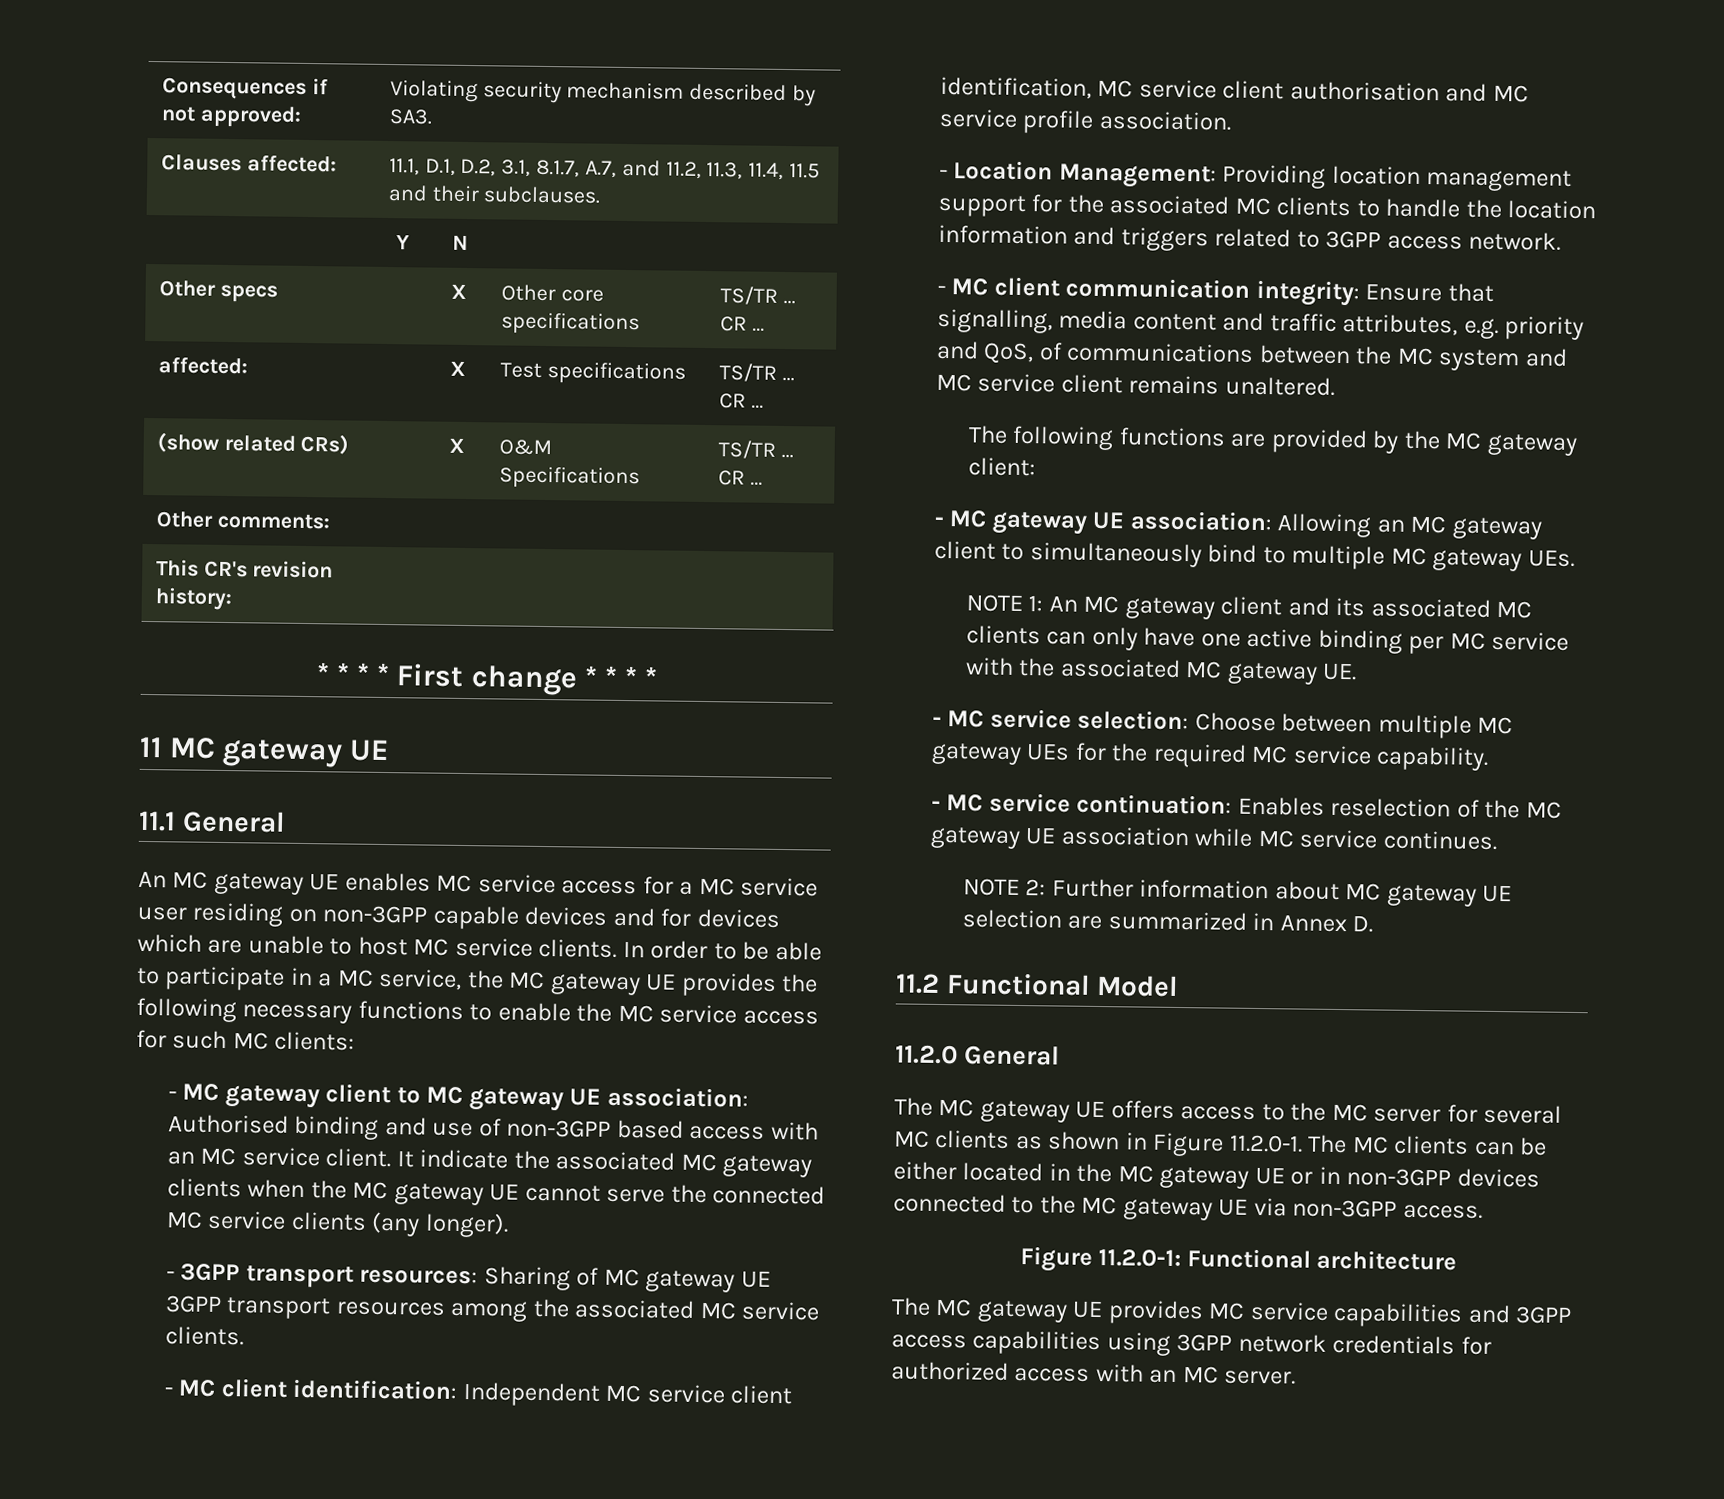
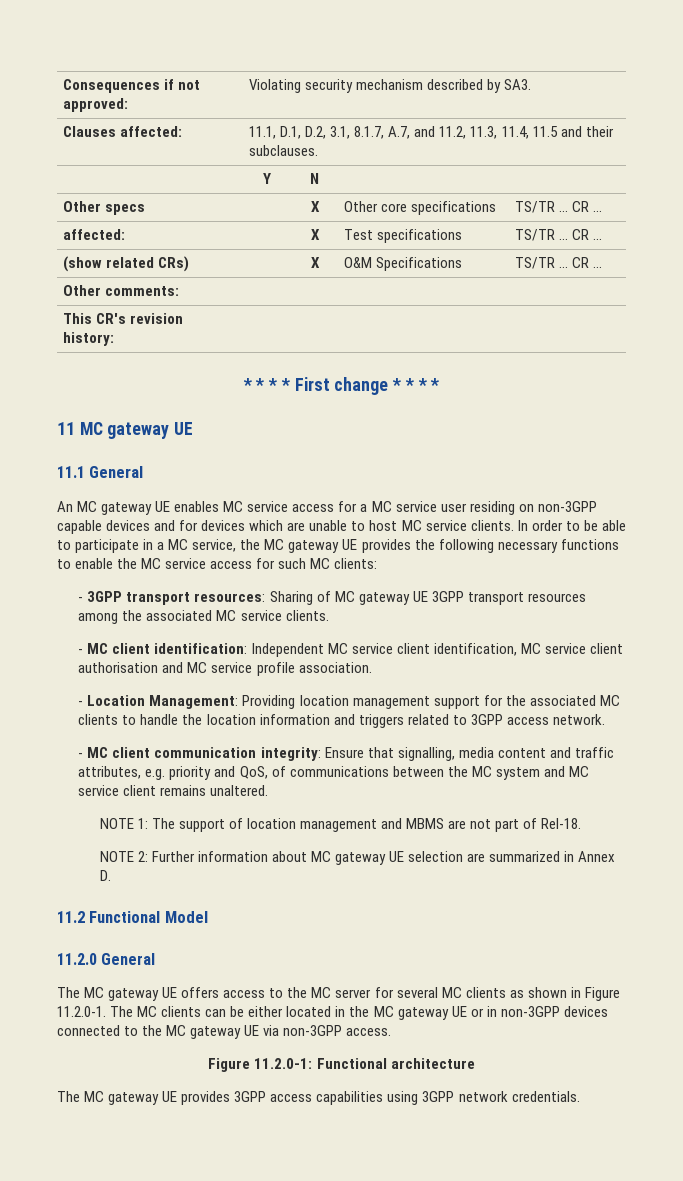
[167,1083,749,1112] [167,1114,819,1141] [166,1147,813,1178] [166,1178,826,1206] [165,1210,509,1238] // - MC gateway client to MC gateway UE association: Authorised binding and use of non-3GPP based access with an MC service client. It indicate the associated MC gateway clients when the MC gateway UE cannot serve the connected MC service clients (any longer). -> (378, 563) none
[967,425,1578,456] [967,457,1036,477] [933,510,1542,540] [933,540,1575,572] [965,594,1533,620] [965,625,1570,655] [964,657,1358,685] [931,708,1514,739] [930,742,1490,771] [930,792,1562,819] [929,826,1498,850] The following functions are provided by the MC gateway client: // - MC gateway UE association: Allowing an MC gateway client to simultaneously bind to multiple MC gateway UEs. // NOTE 1: An MC gateway client and its associated MC clients can only have one active binding per MC service with the associated MC gateway UE. // - MC service selection: Choose between multiple MC gateway UEs for the required MC service capability. // - MC service continuation: Enables reselection of the MC gateway UE association while MC service continues. -> [99,818,582,832] NOTE 1: The support of location management and MBMS are not part of Rel-18.
[1208,1301,1511,1328] MC service capabilities and -> (231, 1098) none
[1332,1334,1492,1355] [891,1361,1297,1385] credentials for authorized access with an MC server. -> [511,1091,580,1102] credentials.

